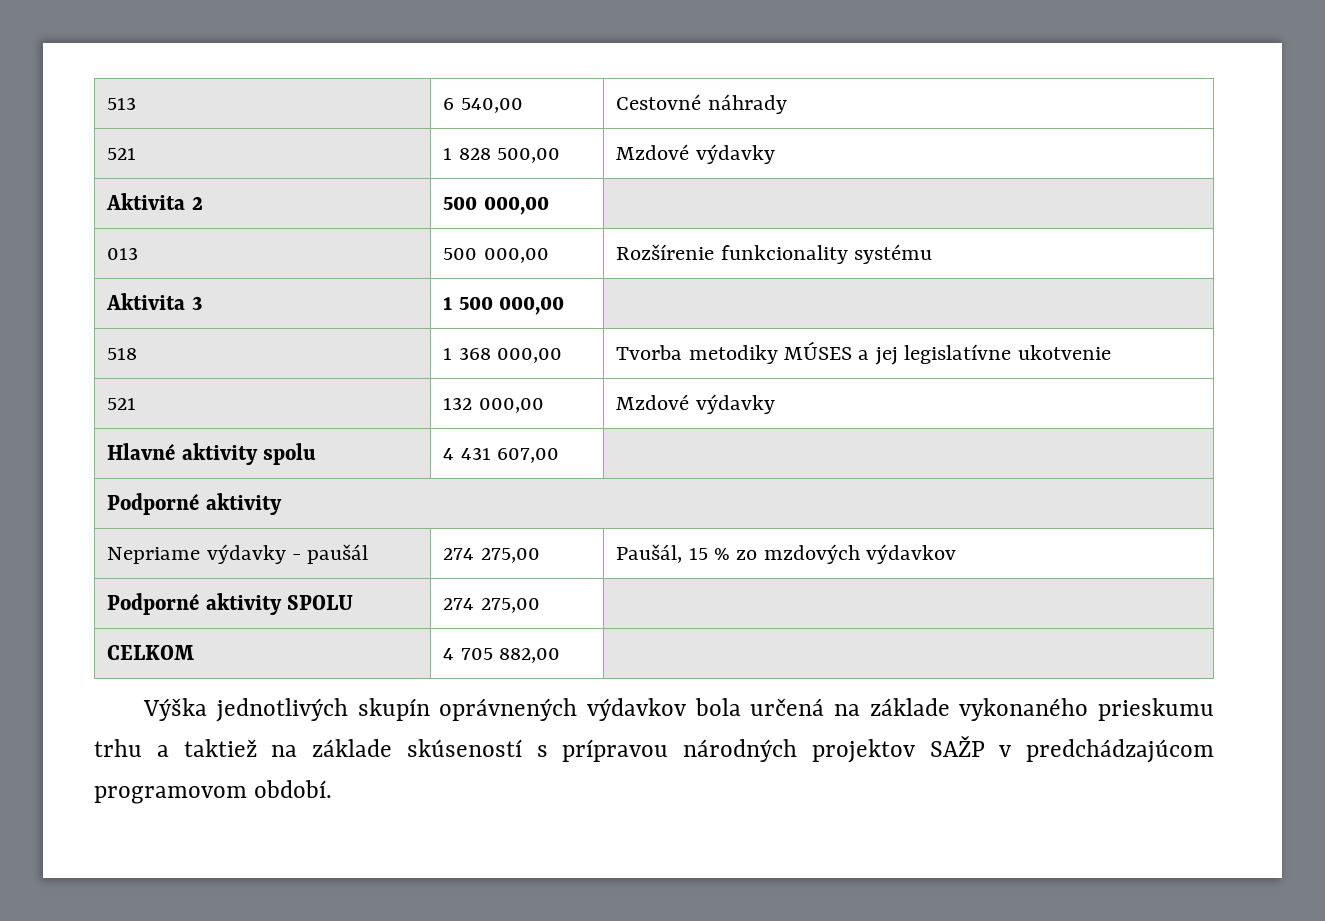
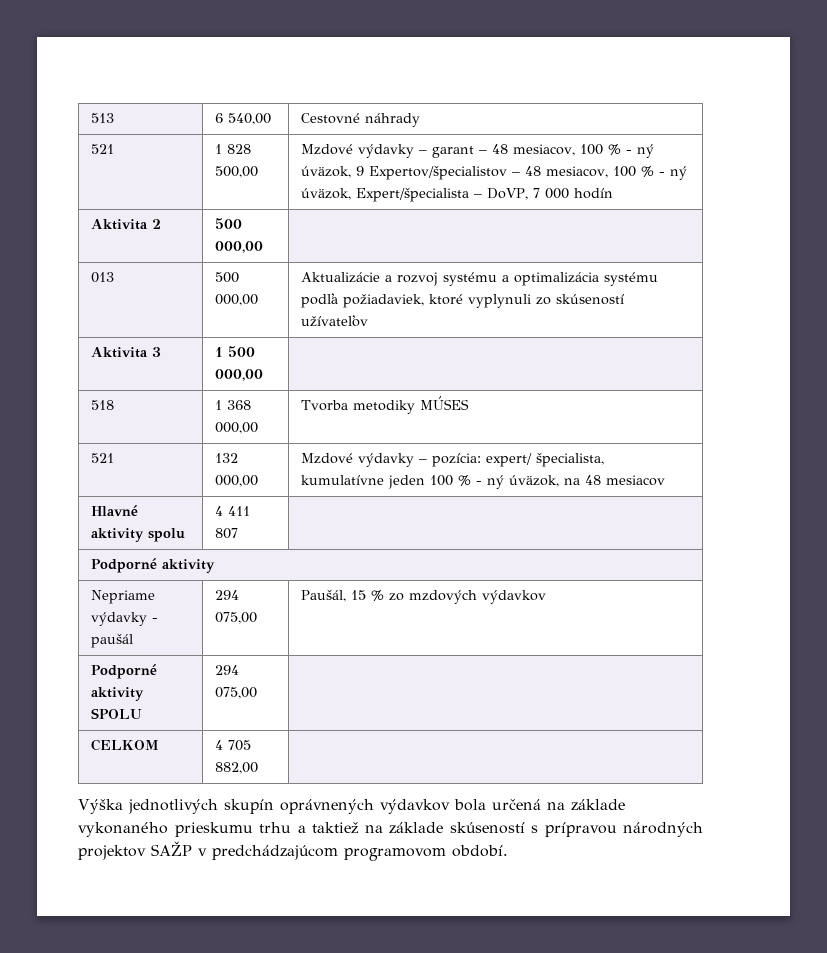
(775, 154) none -> [418,144,654,158] [300,165,687,180] [300,187,613,202] – garant – 48 mesiacov, 100 % - ný úväzok, 9 Expertov/špecialistov – 48 mesiacov, 100 % - ný úväzok, Expert/špecialista – DoVP, 7 000 hodín
[616,244,932,264] Rozšírenie funkcionality systému -> [300,272,658,286] [300,293,625,308] [300,315,368,327] Aktualizácie a rozvoj systému a optimalizácia systému podľa požiadaviek, ktoré vyplynuli zo skúseností užívateľov
[858,344,1111,365] a jej legislatívne ukotvenie -> (469, 403) none
(775, 404) none -> [418,452,604,467] [300,475,665,489] – pozícia: expert/ špecialista, kumulatívne jeden 100 % - ný úväzok, na 48 mesiacov
[460,447,559,463] 431 607,00 -> [227,506,250,516] [214,528,238,539] 411 807
[443,548,540,563] 274 275,00 -> [214,590,239,600] [214,612,257,624] 294 075,00
[443,598,540,613] 274 275,00 -> [214,665,239,675] [214,687,257,699] 294 075,00

